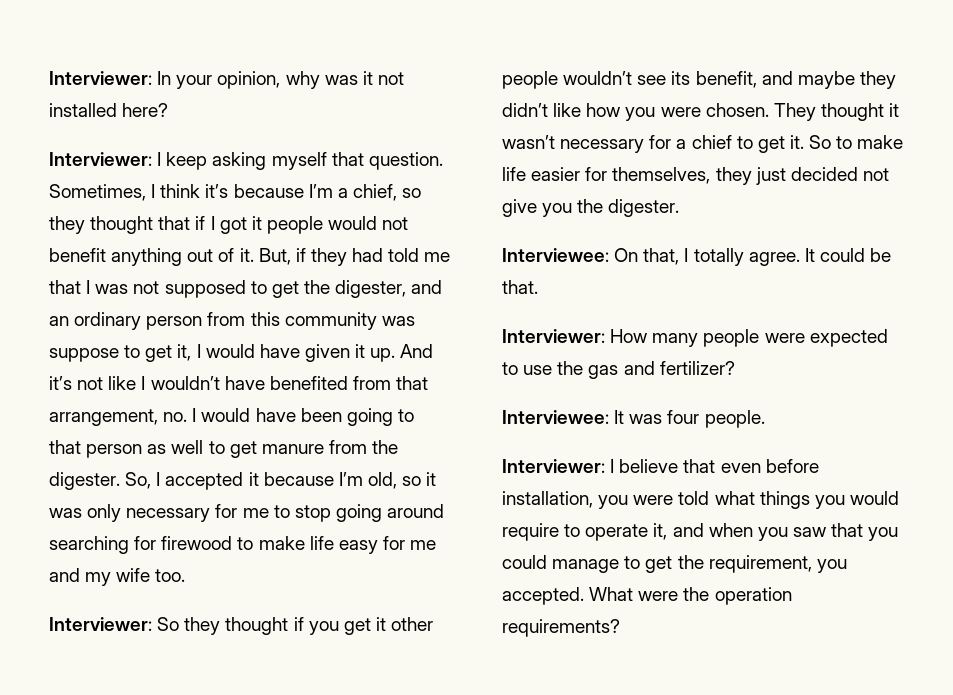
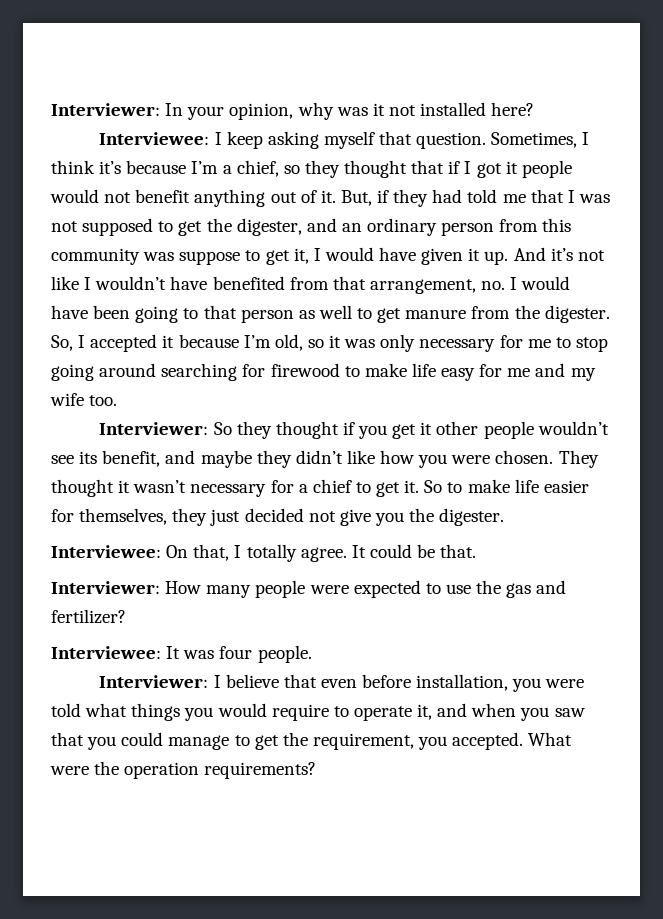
[49,152,152,166] Interviewer: -> [99,132,210,145] Interviewee:

